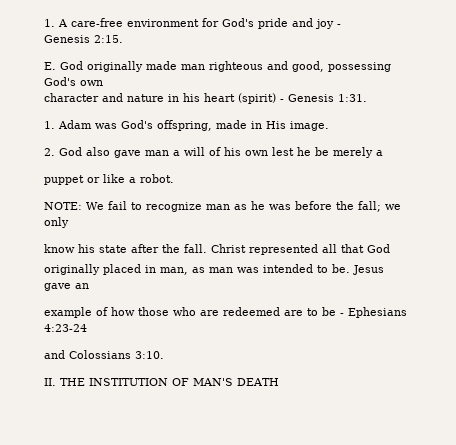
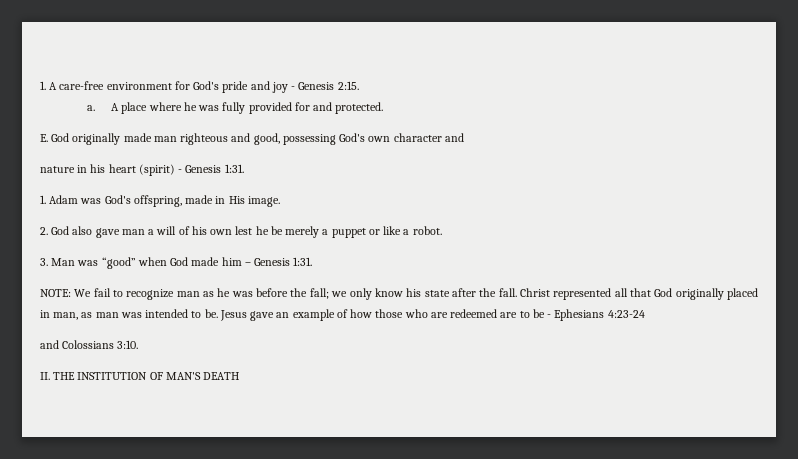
(341, 25) // -> (296, 88) none
(123, 39) none -> [87,102,384,114] // a. A place where he was fully provided for and protected.
(103, 83) // -> (391, 139) none
(123, 97) none -> (464, 137) //
(383, 153) // -> (329, 232) none
(174, 178) none -> [40,257,313,269] // 3. Man was “good” when God made him – Genesis 1:31.
(69, 222) // -> (372, 294) none
(390, 248) // -> (673, 292) none
(89, 286) // -> (290, 315) none

